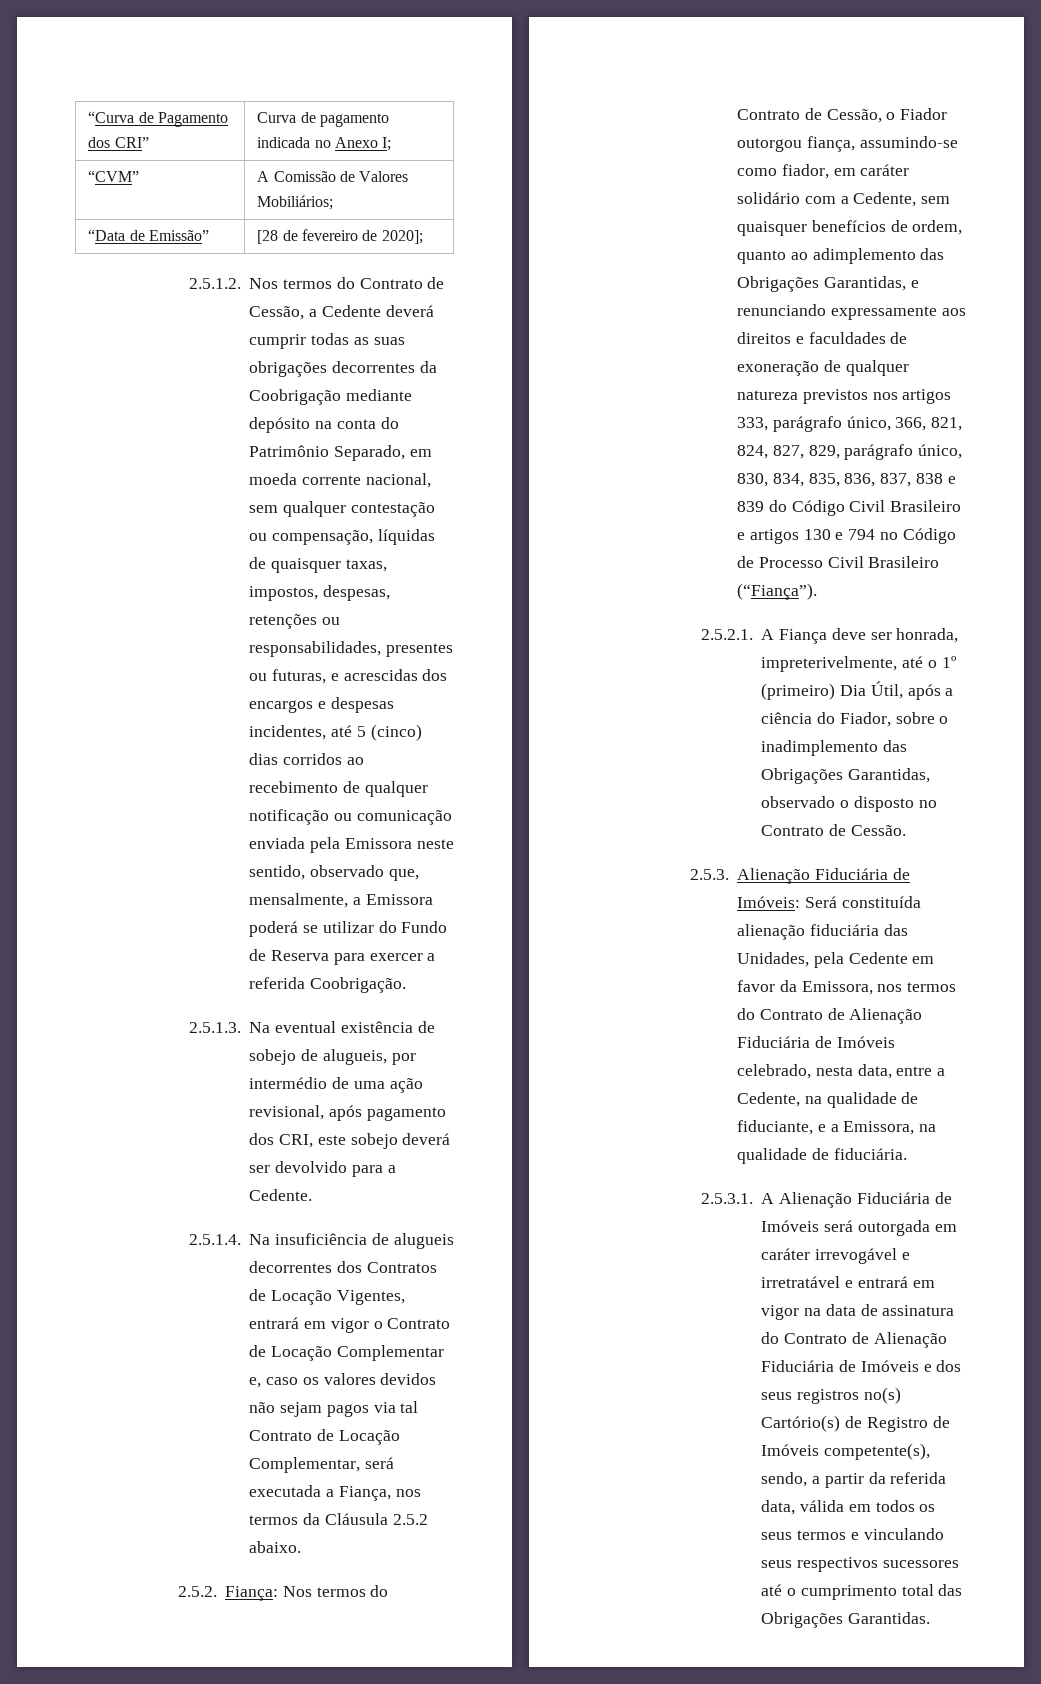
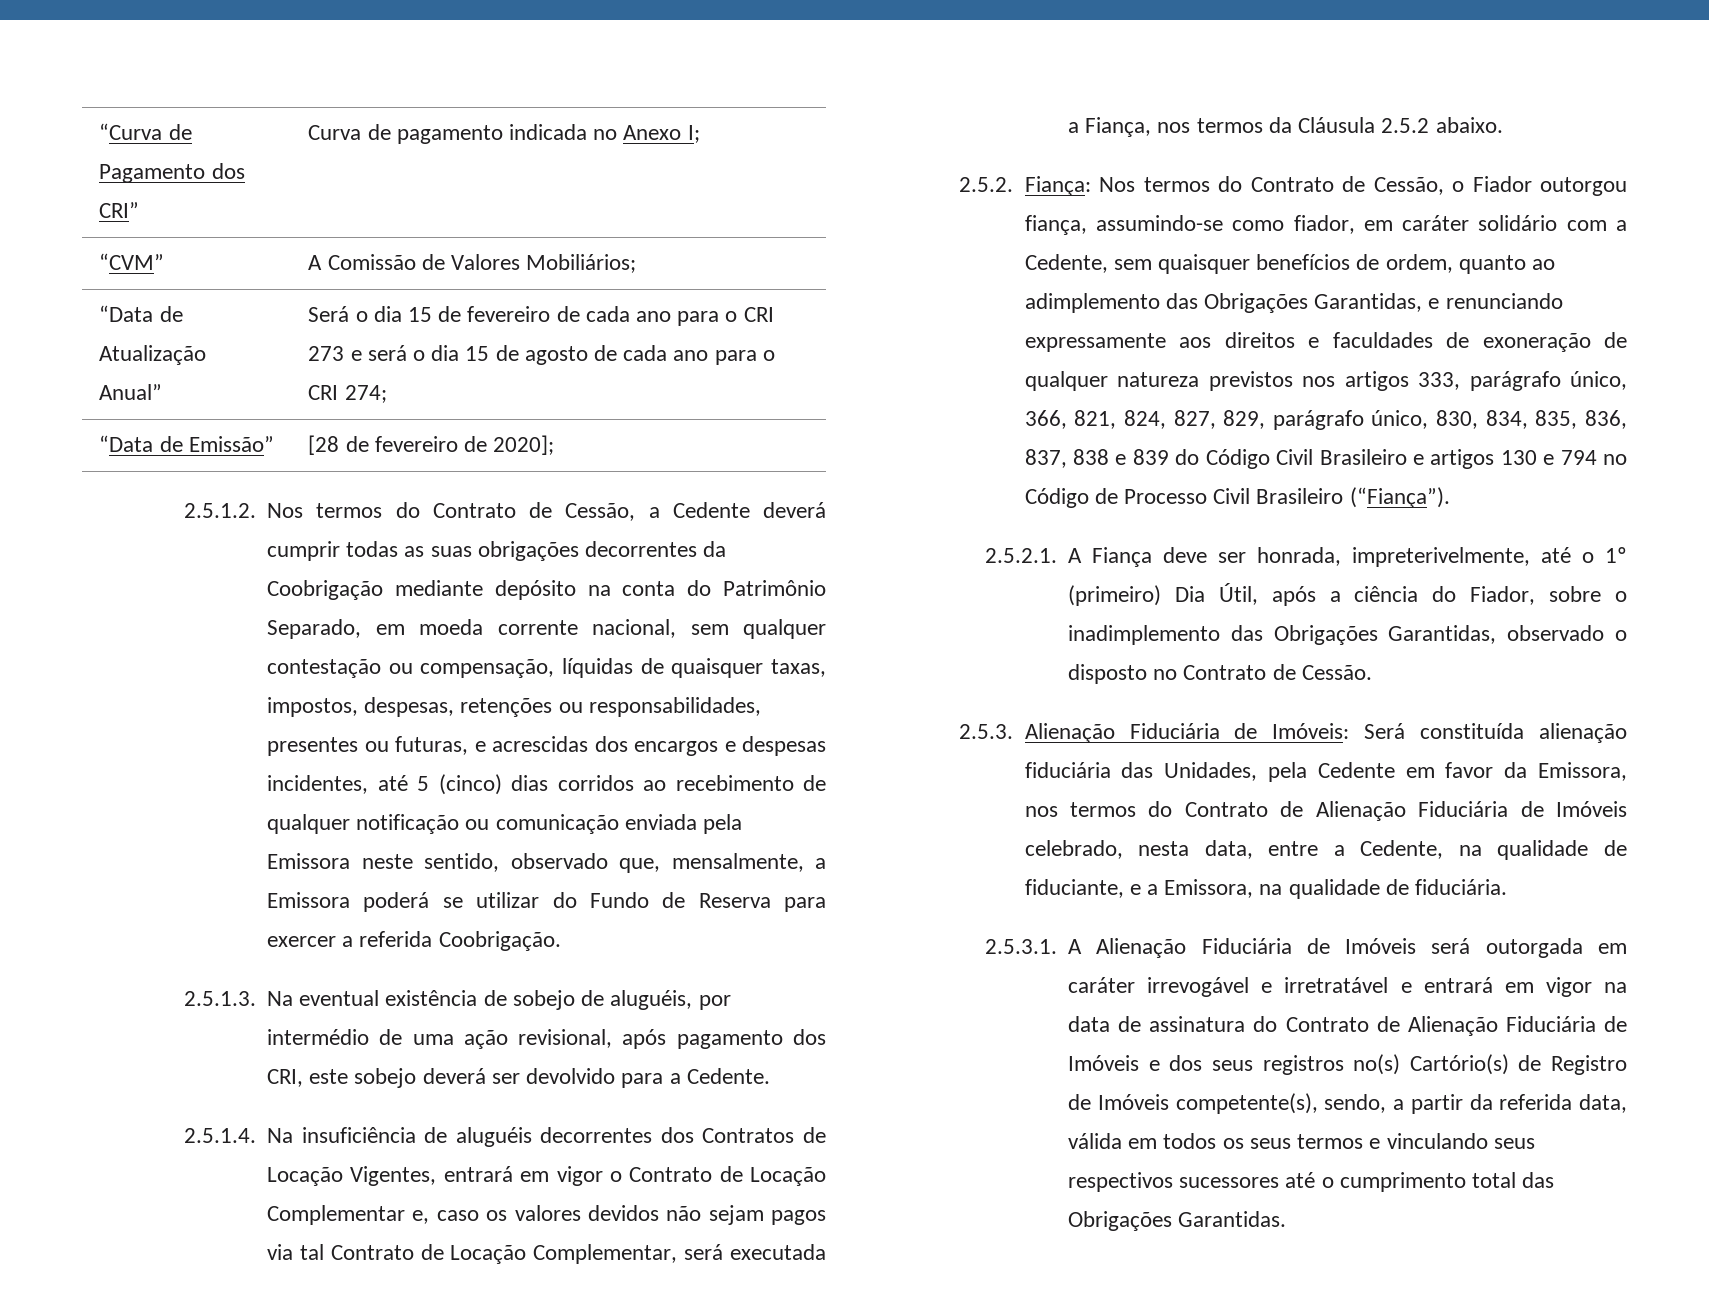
(334, 202) none -> [99,305,183,322] [99,345,207,365] [99,384,163,400] [308,306,774,326] [308,345,775,365] [308,385,387,403] // “Data de Atualização Anual” | Será o dia 15 de fevereiro de cada ano para o CRI 273 e será o dia 15 de agosto de cada ano para o CRI 274;
[322,1049,387,1065] alugueis, -> [610,990,693,1010] aluguéis,
[393,1233,454,1249] alugueis -> [455,1127,532,1147] aluguéis

